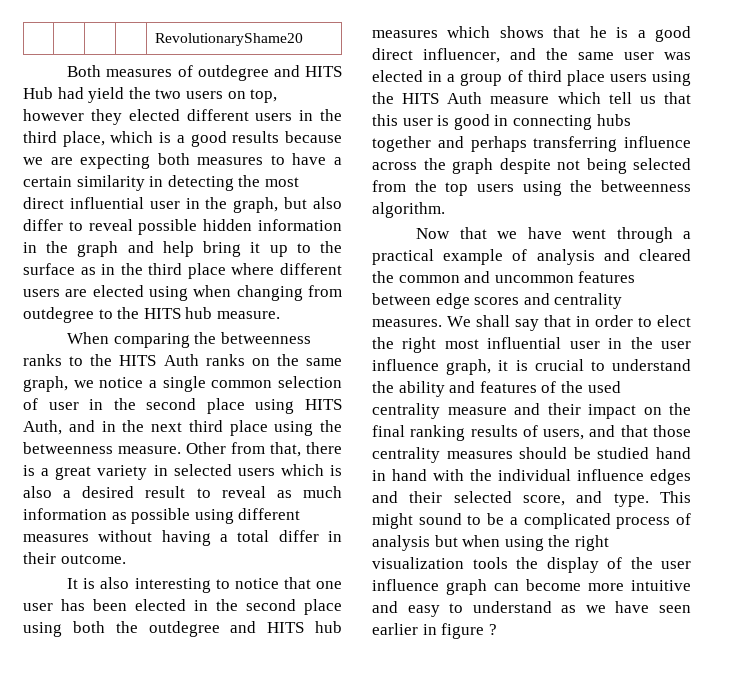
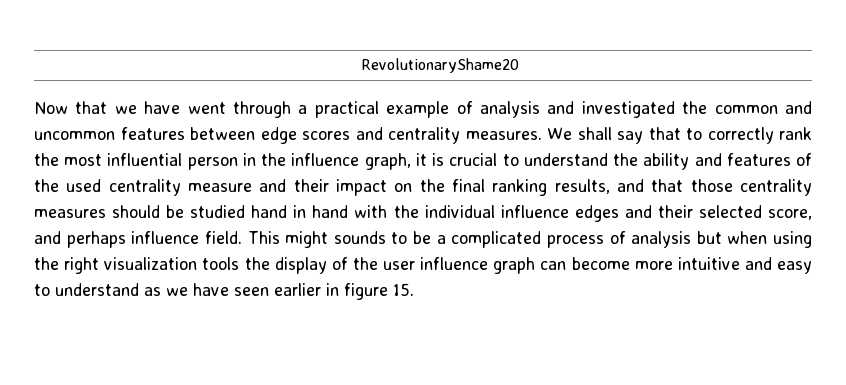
[67,65,342,81] [23,87,278,103] [23,109,342,125] [23,131,343,147] [23,153,342,169] [23,175,299,191] [23,197,342,213] [23,219,342,235] [23,241,342,257] [23,263,342,279] [23,285,342,301] [23,307,280,323] [67,332,311,348] [23,354,342,366] [23,376,342,392] [23,398,342,414] [23,420,342,436] [23,442,342,457] [23,464,342,480] [23,486,342,498] [23,508,301,524] [23,530,342,546] [23,552,126,564] [67,577,342,593] [23,599,342,615] [23,621,342,637] [372,26,691,42] [372,48,691,63] [372,70,691,86] [372,92,691,104] [372,114,631,130] [372,136,691,152] [372,158,691,174] [372,180,691,196] [372,202,445,218] // Both measures of outdegree and HITS Hub had yield the two users on top, however they elected different users in the third place, which is a good results because we are expecting both measures to have a certain similarity in detecting the most direct influential user in the graph, but also differ to reveal possible hidden information in the graph and help bring it up to the surface as in the third place where different users are elected using when changing from outdegree to the HITS hub measure. // When comparing the betweenness ranks to the HITS Auth ranks on the same graph, we notice a single common selection of user in the second place using HITS Auth, and in the next third place using the betweenness measure. Other from that, there is a great variety in selected users which is also a desired result to reveal as much information as possible using different measures without having a total differ in their outcome. // It is also interesting to notice that one user has been elected in the second place using both the outdegree and HITS hub measures which shows that he is a good direct influencer, and the same user was elected in a group of third place users using the HITS Auth measure which tell us that this user is good in connecting hubs together and perhaps transferring influence across the graph despite not being selected from the top users using the betweenness algorithm. -> (520, 65) none
[639,249,691,261] cleared -> [581,101,675,118] investigated
[576,315,691,327] [372,337,437,353] in order to elect the right -> [686,127,812,144] [34,153,59,166] to correctly rank the
[569,337,691,349] user in the user -> [187,153,287,170] person in the
[470,425,585,440] results of users, -> [554,179,610,194] results,
[613,493,649,507] type. -> [66,231,242,248] perhaps influence field.
[418,513,462,525] sound -> [333,231,386,244] sounds
[488,624,497,635] ? -> [393,283,414,296] 15.

